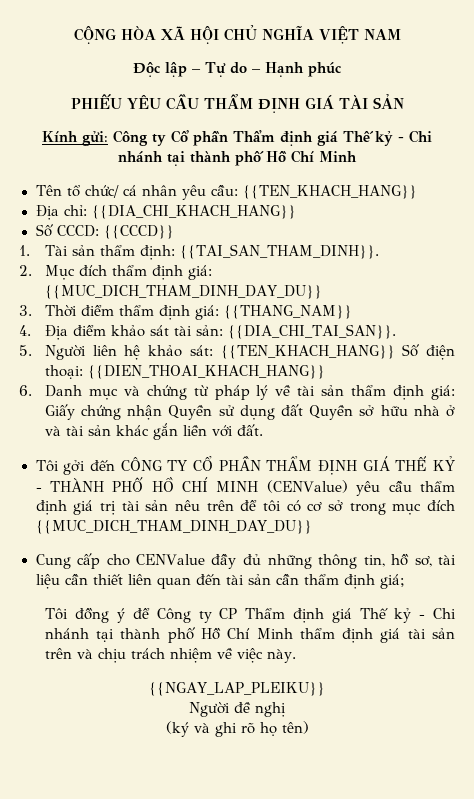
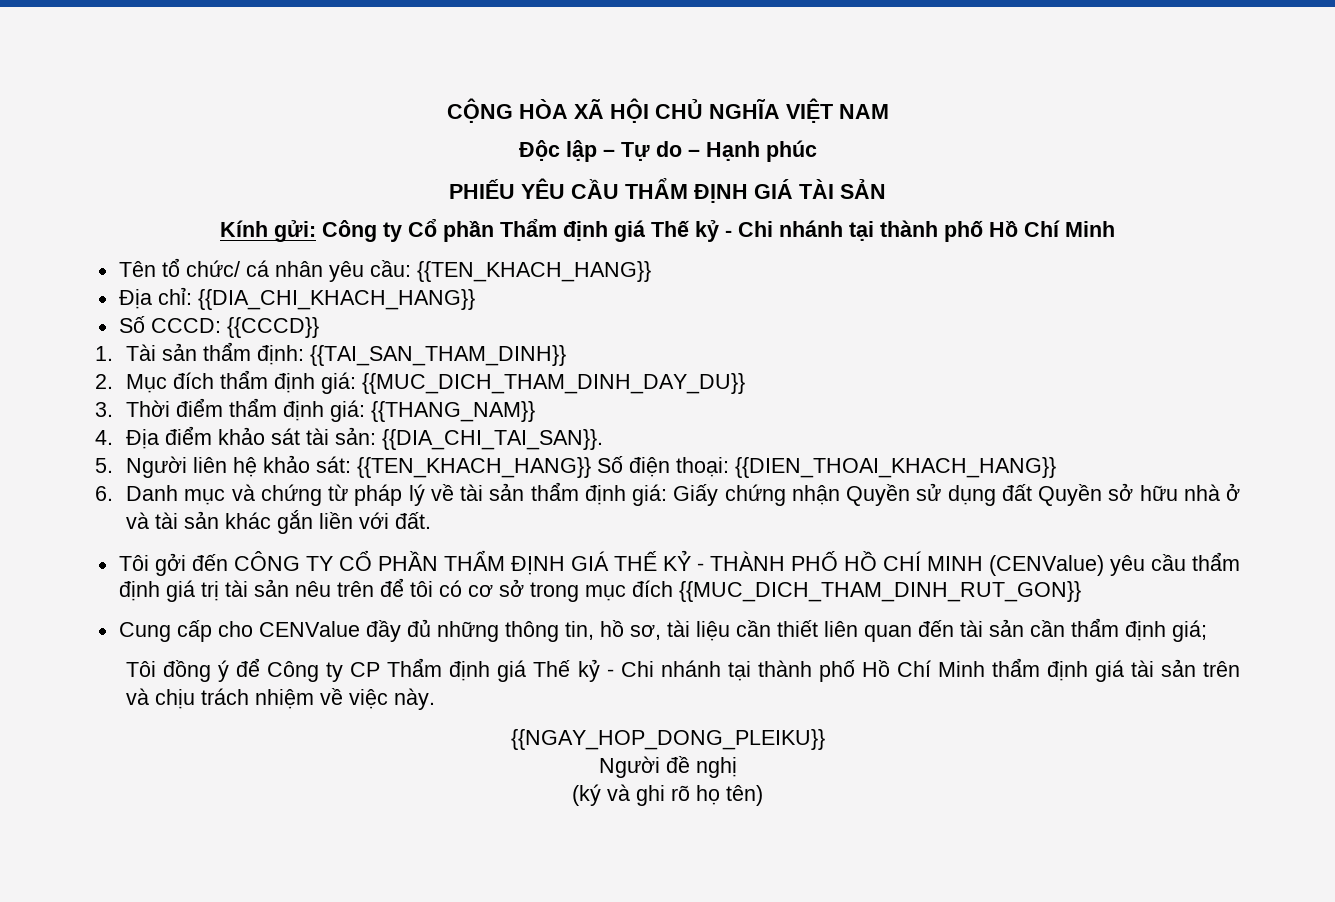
[179,244,379,259] {{TAI_SAN_THAM_DINH}}. -> [310,345,567,366] {{TAI_SAN_THAM_DINH}}
[35,520,313,534] {{MUC_DICH_THAM_DINH_DAY_DU}} -> [678,581,1081,602] {{MUC_DICH_THAM_DINH_RUT_GON}}
[149,682,326,696] {{NGAY_LAP_PLEIKU}} -> [510,729,825,750] {{NGAY_HOP_DONG_PLEIKU}}

